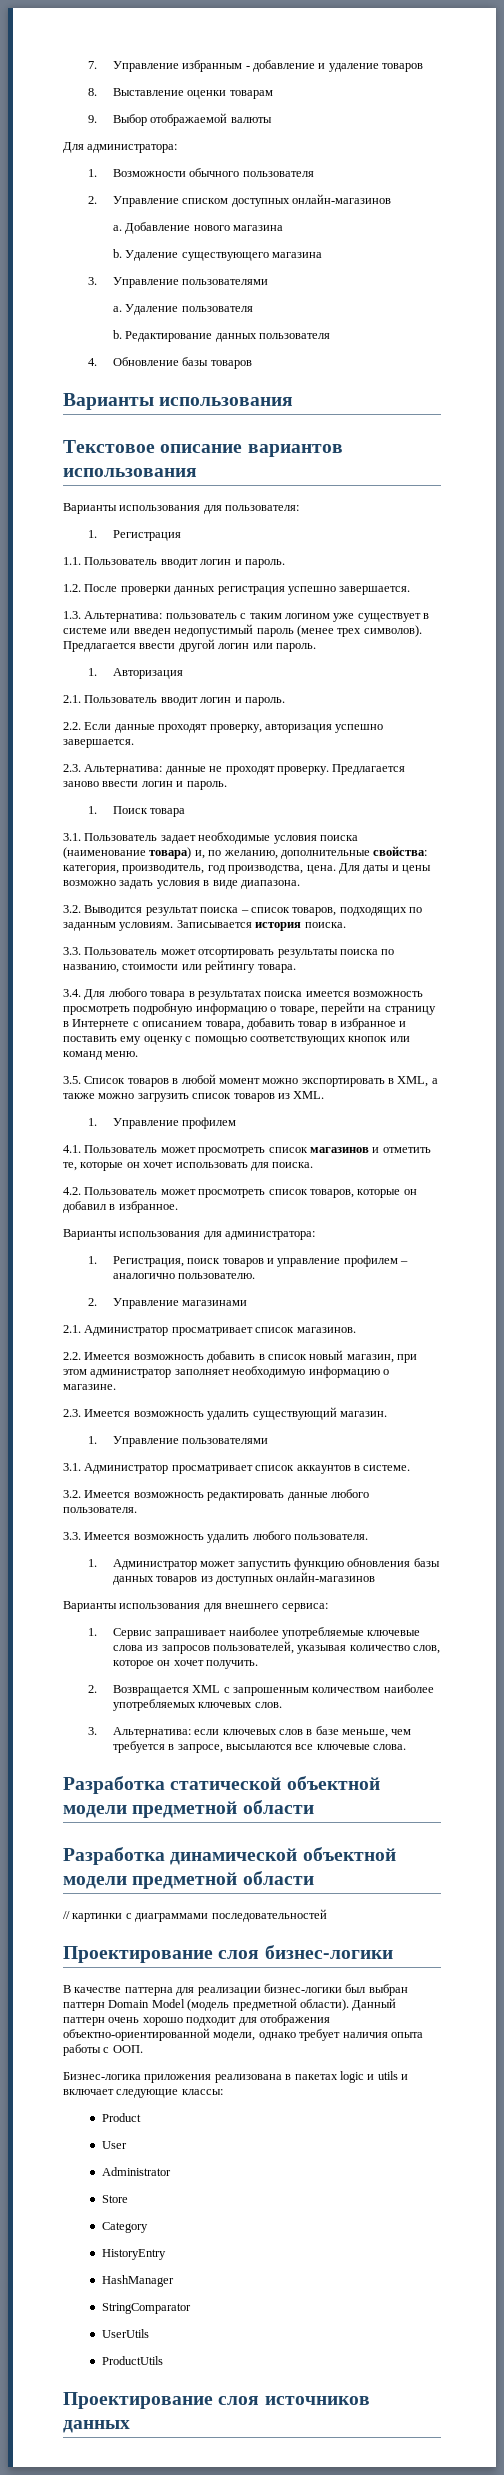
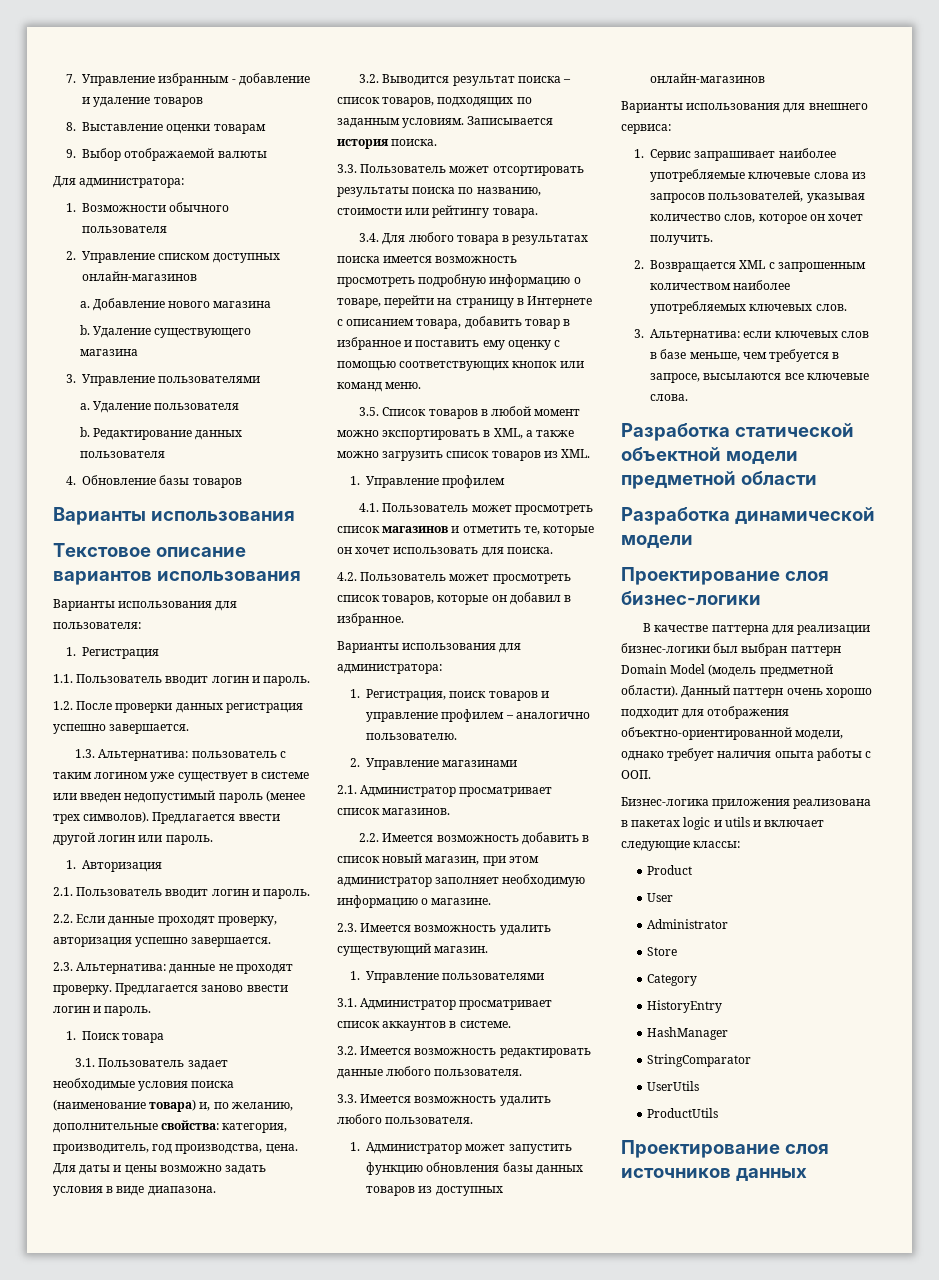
[302,1847,396,1861] [63,1871,314,1889] [63,1909,327,1922] объектной модели предметной области // // картинки с диаграммами последовательностей -> [621,535,693,548] модели

